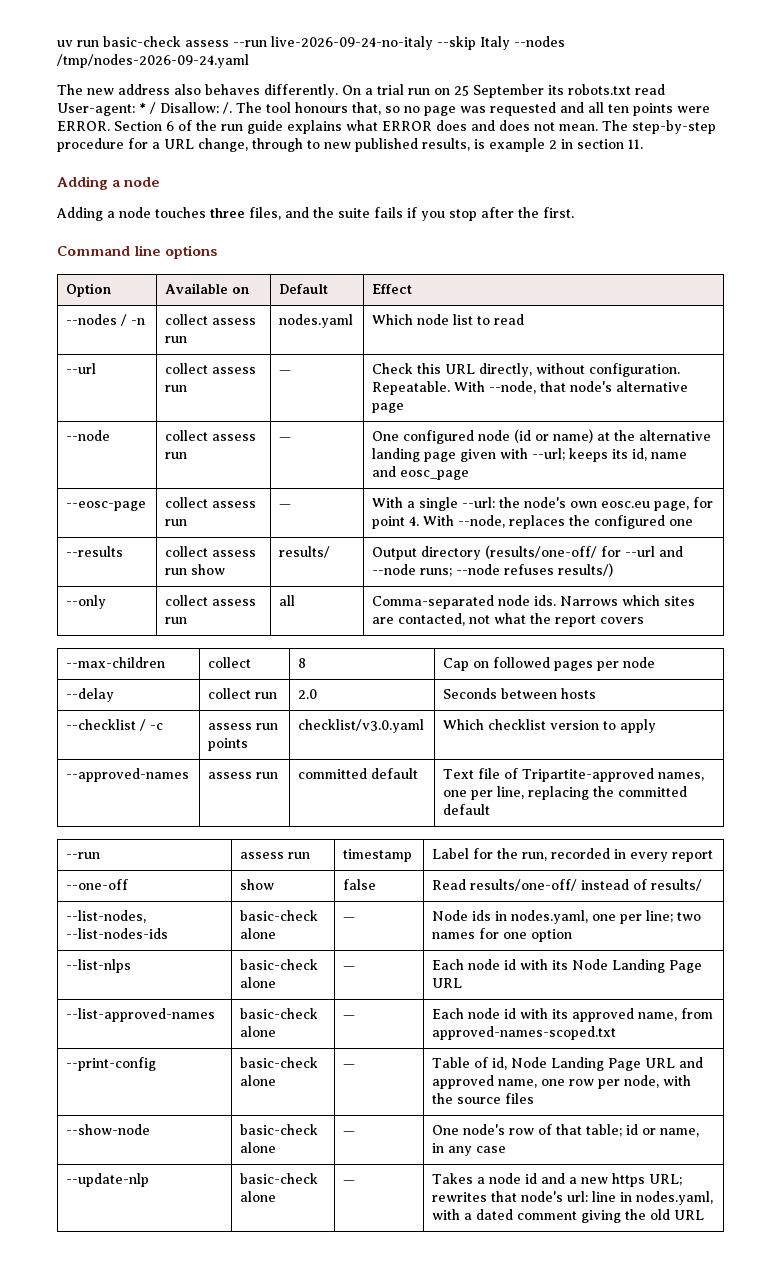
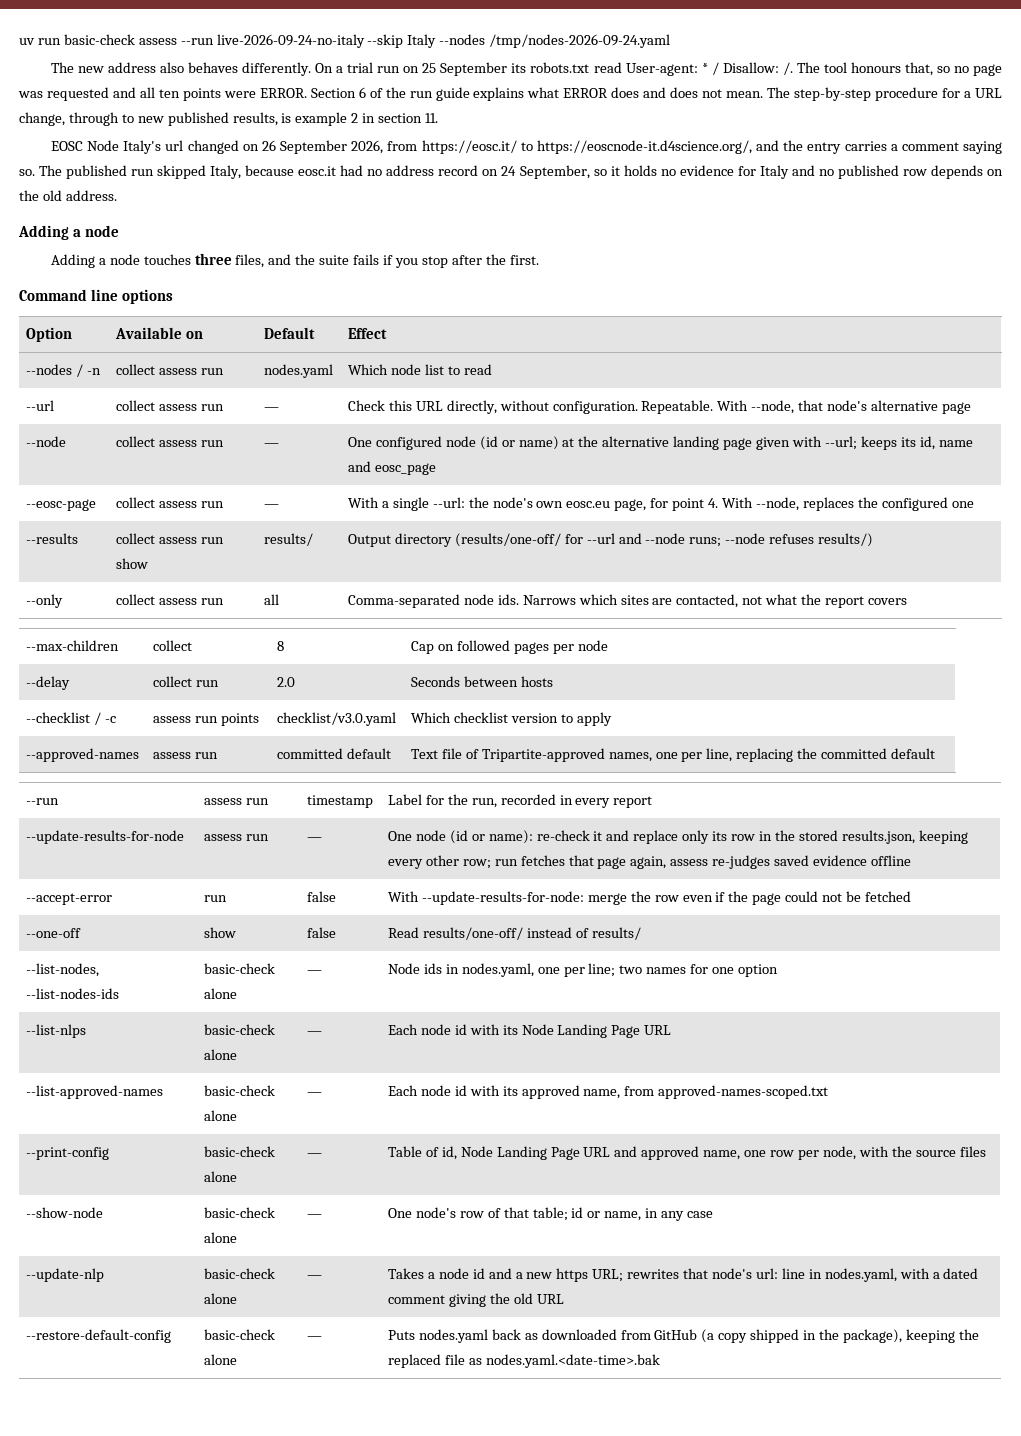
(643, 144) none -> [50,140,1003,154] [19,165,1004,179] [19,190,117,201] // EOSC Node Italy's url changed on 26 September 2026, from https://eosc.it/ to https://eoscnode-it.d4science.org/, and the entry carries a comment saying so. The published run skipped Italy, because eosc.it had no address record on 24 September, so it holds no evidence for Italy and no published row depends on the old address.
(714, 856) none -> [25,830,184,844] [203,834,269,841] [306,837,322,841] [387,830,968,844] [387,855,911,869] [25,893,112,905] [203,895,227,902] [306,891,336,902] [387,891,911,905] // --update-results-for-node | assess run | — | One node (id or name): re-check it and replace only its row in the stored results.json, keeping every other row; run fetches that page again, assess re-judges saved evidence offline // --accept-error | run | false | With --update-results-for-node: merge the row even if the page could not be fetched
(705, 1215) none -> [25,1329,171,1343] [203,1329,275,1340] [203,1354,237,1365] [306,1336,322,1340] [387,1329,979,1343] [387,1354,660,1368] // --restore-default-config | basic-check alone | — | Puts nodes.yaml back as downloaded from GitHub (a copy shipped in the package), keeping the replaced file as nodes.yaml.<date-time>.bak

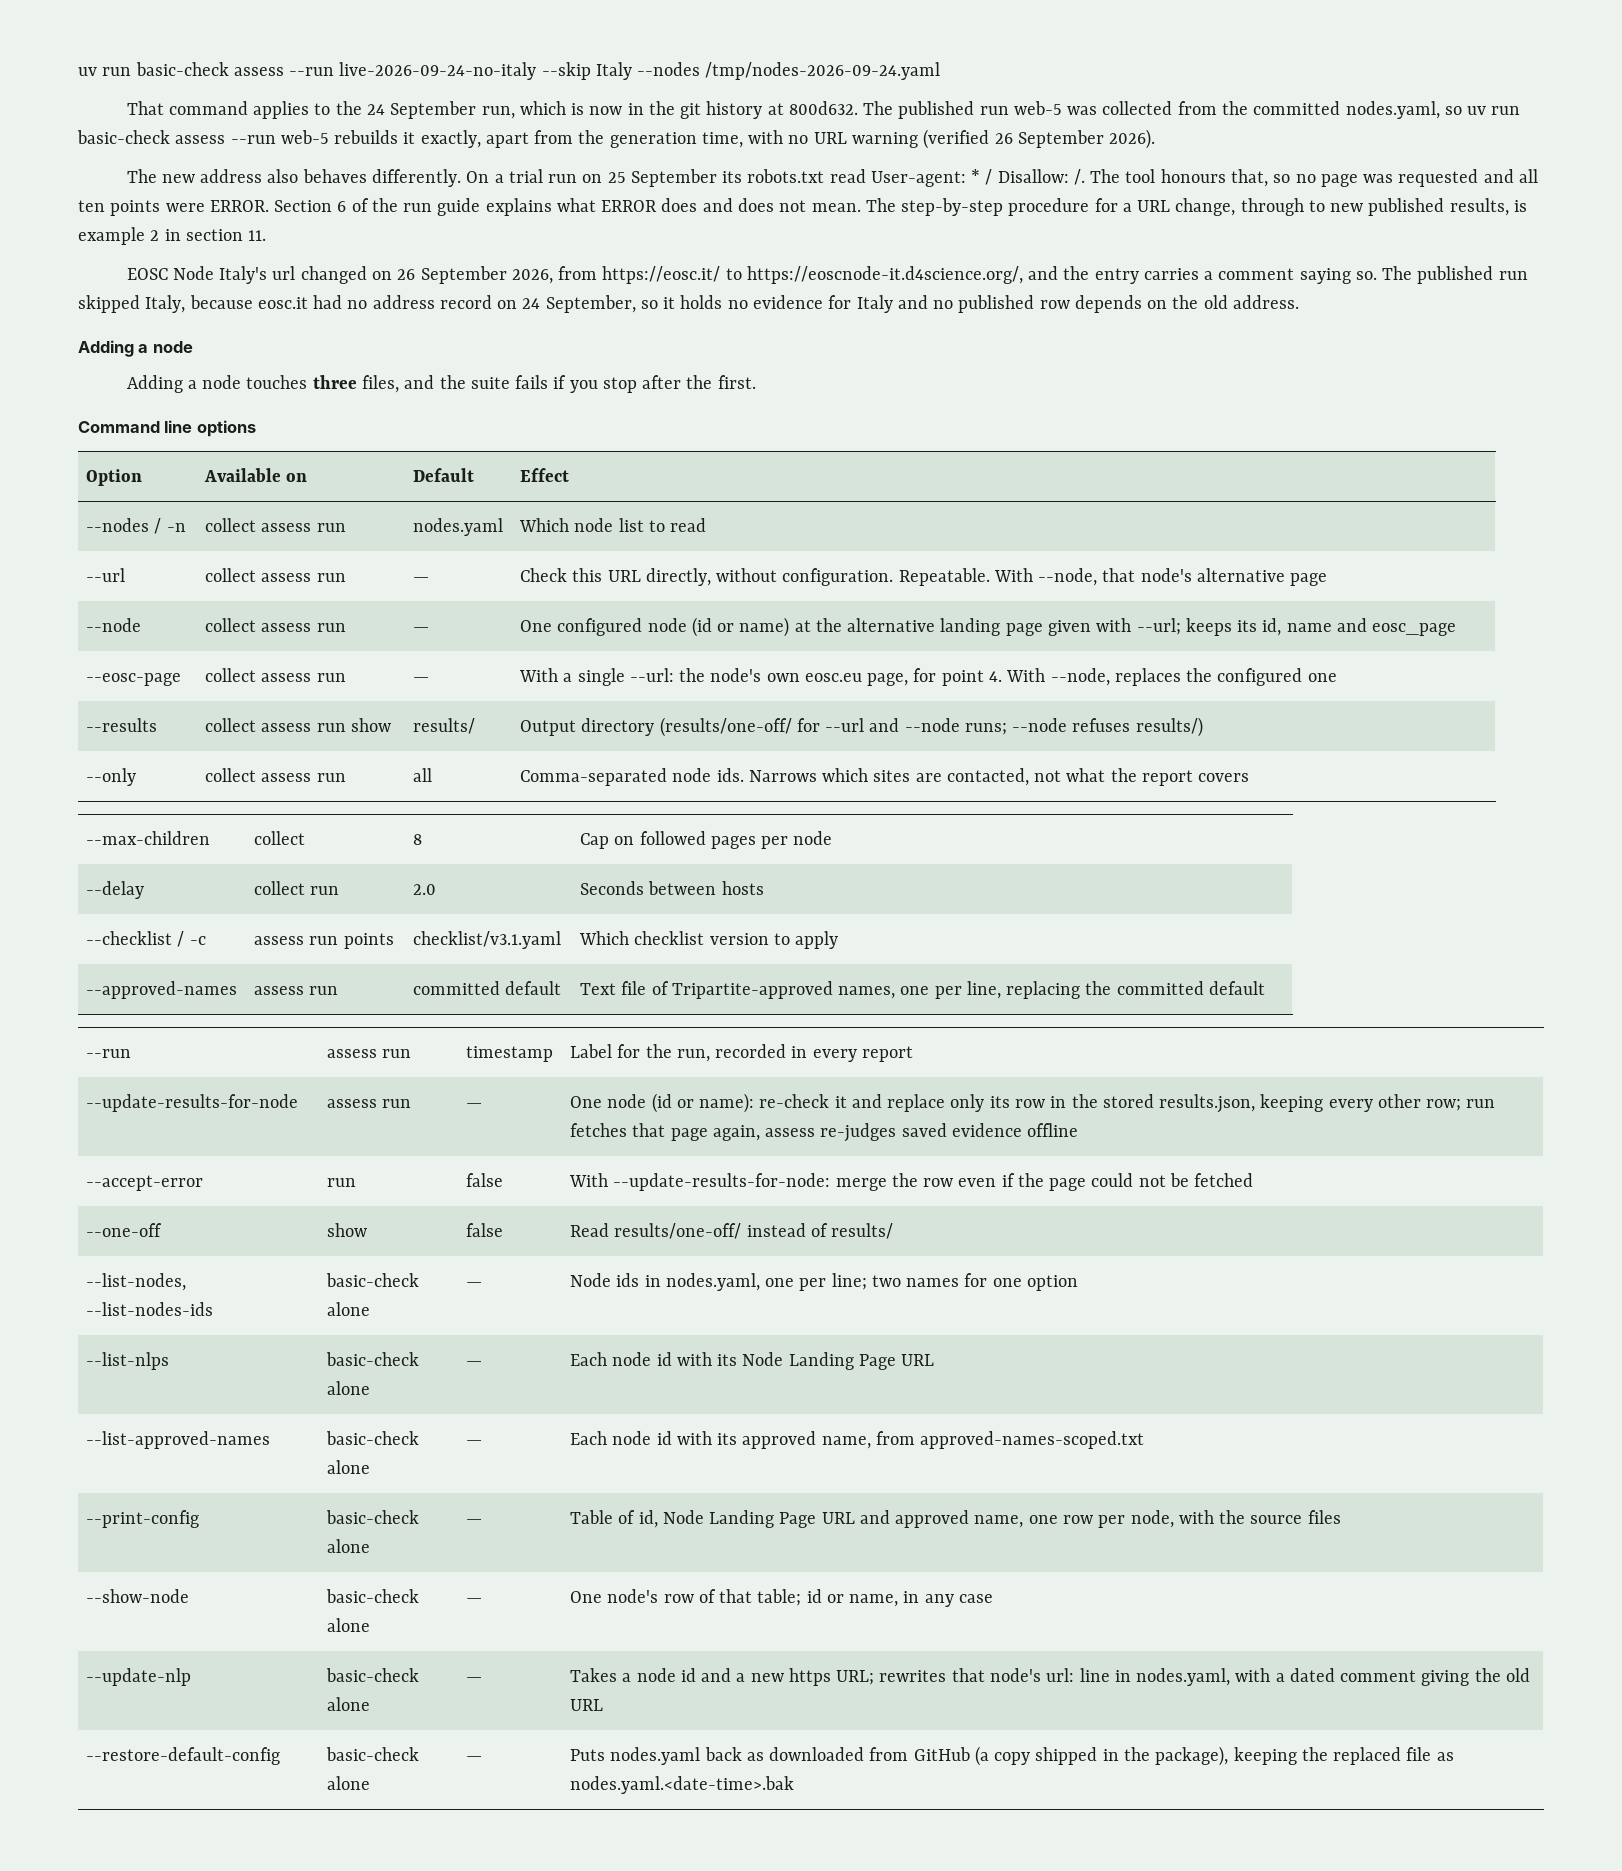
(671, 41) none -> [126,101,1521,119] [77,129,1156,149] // That command applies to the 24 September run, which is now in the git history at 800d632. The published run web-5 was collected from the committed nodes.yaml, so uv run basic-check assess --run web-5 rebuilds it exactly, apart from the generation time, with no URL warning (verified 26 September 2026).
[276,712,396,726] checklist/v3.0.yaml -> [413,931,562,949] checklist/v3.1.yaml

